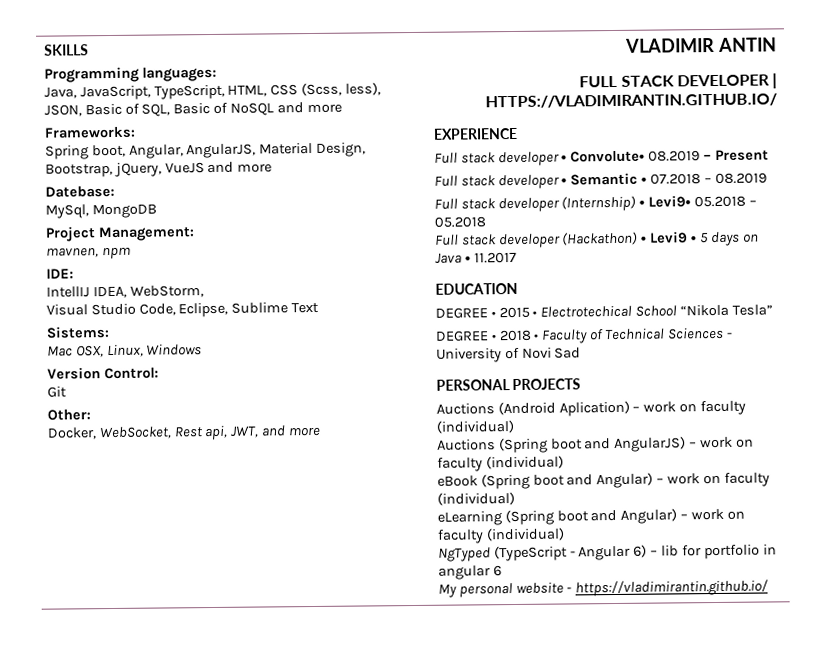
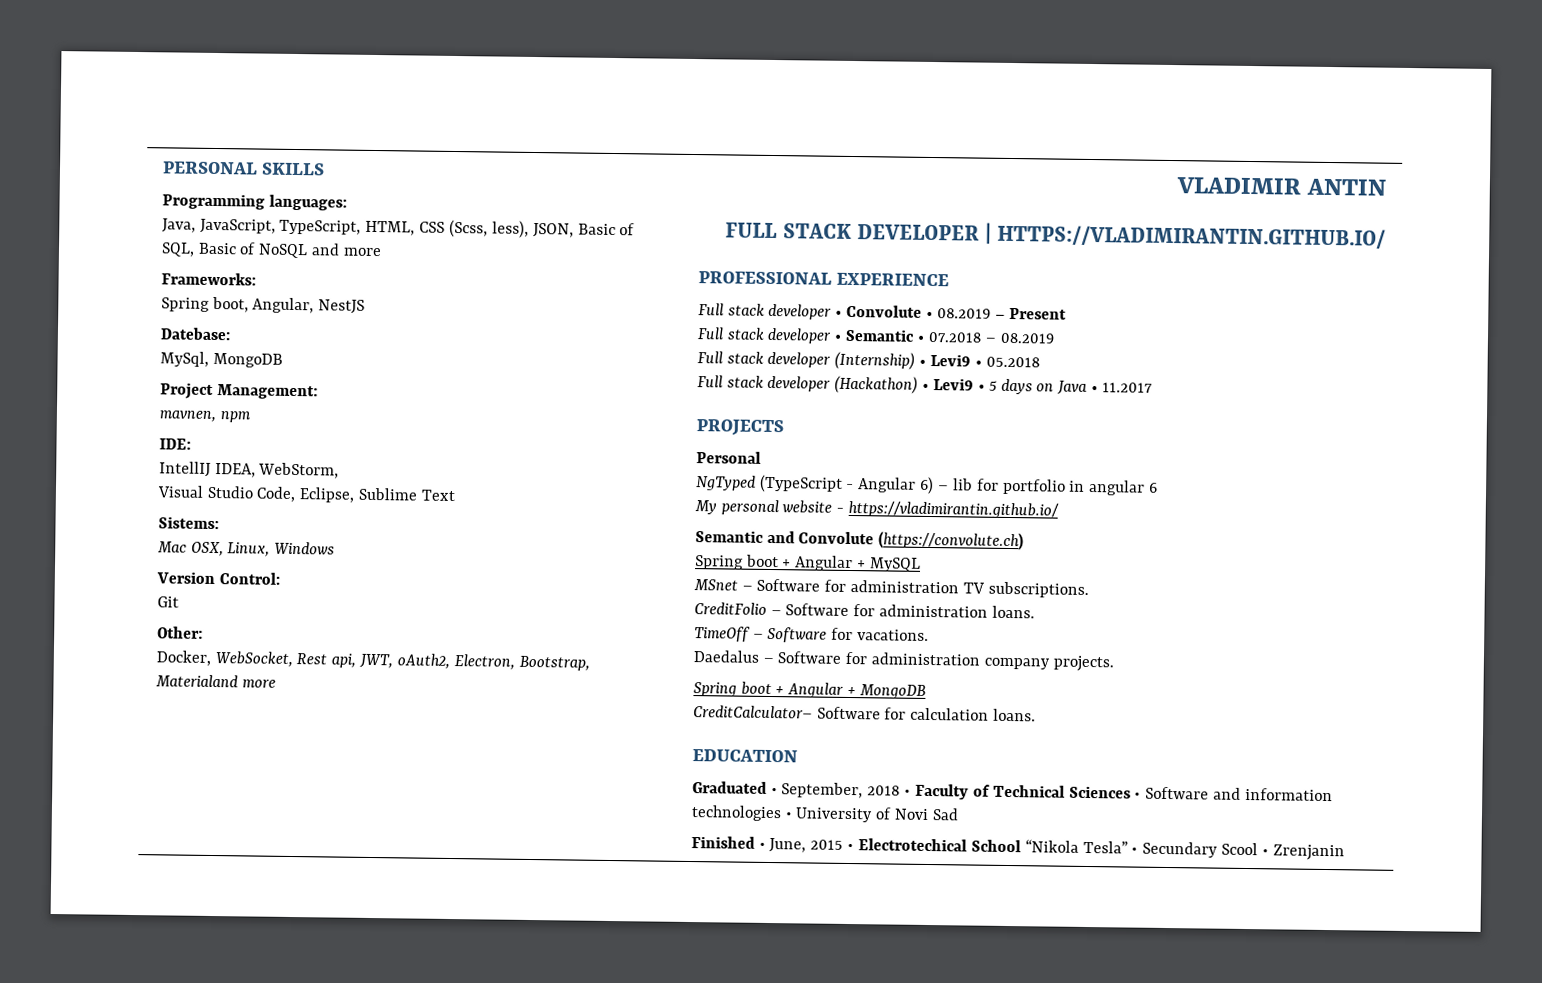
(43, 50) none -> [161,161,258,175] PERSONAL
[186,142,367,159] [44,161,273,178] AngularJS, Material Design, Bootstrap, jQuery, VueJS and more -> [318,299,366,314] NestJS
[261,425,287,437] and -> [396,653,590,671] [154,674,239,688] oAuth2, Electron, Bootstrap, Materialand
(778, 101) none -> [697,271,832,285] PROFESSIONAL
[570,150,646,163] Convolute• -> [846,304,933,319] Convolute •
[648,195,758,208] Levi9• 05.2018 – -> [929,353,982,367] Levi9 •
[434,282,518,295] [434,304,774,319] [434,327,733,344] [435,347,582,363] [435,378,582,391] [435,400,747,417] [435,420,514,434] [436,436,755,454] [436,455,564,472] [436,472,770,490] [436,491,515,506] [436,508,746,526] [436,527,565,544] EDUCATION // DEGREE • 2015 • Electrotechical School “Nikola Tesla” // DEGREE • 2018 • Faculty of Technical Sciences - University of Novi Sad // PERSONAL PROJECTS // Auctions (Android Aplication) – work on faculty (individual) // Auctions (Spring boot and AngularJS) – work on faculty (individual) // eBook (Spring boot and Angular) – work on faculty (individual) // eLearning (Spring boot and Angular) – work on faculty (individual) -> [695,419,784,437] [695,451,761,464] PROJECTS // Personal
(770, 588) none -> [694,530,1025,551] [694,554,921,572] [692,578,1089,599] [693,602,1035,619] [693,626,930,643] [692,650,1114,672] [692,681,926,699] [692,705,1037,722] [691,749,798,763] [691,781,1333,802] [690,805,959,823] [690,836,1345,861] // Semantic and Convolute (https://convolute.ch) // Spring boot + Angular + MySQL // MSnet – Software for administration TV subscriptions. // CreditFolio – Software for administration loans. // TimeOff – Software for vacations. // Daedalus – Software for administration company projects. // Spring boot + Angular + MongoDB // CreditCalculator– Software for calculation loans. // EDUCATION // Graduated • September, 2018 • Faculty of Technical Sciences • Software and information technologies • University of Novi Sad // Finished • June, 2015 • Electrotechical School “Nikola Tesla” • Secundary Scool • Zrenjanin

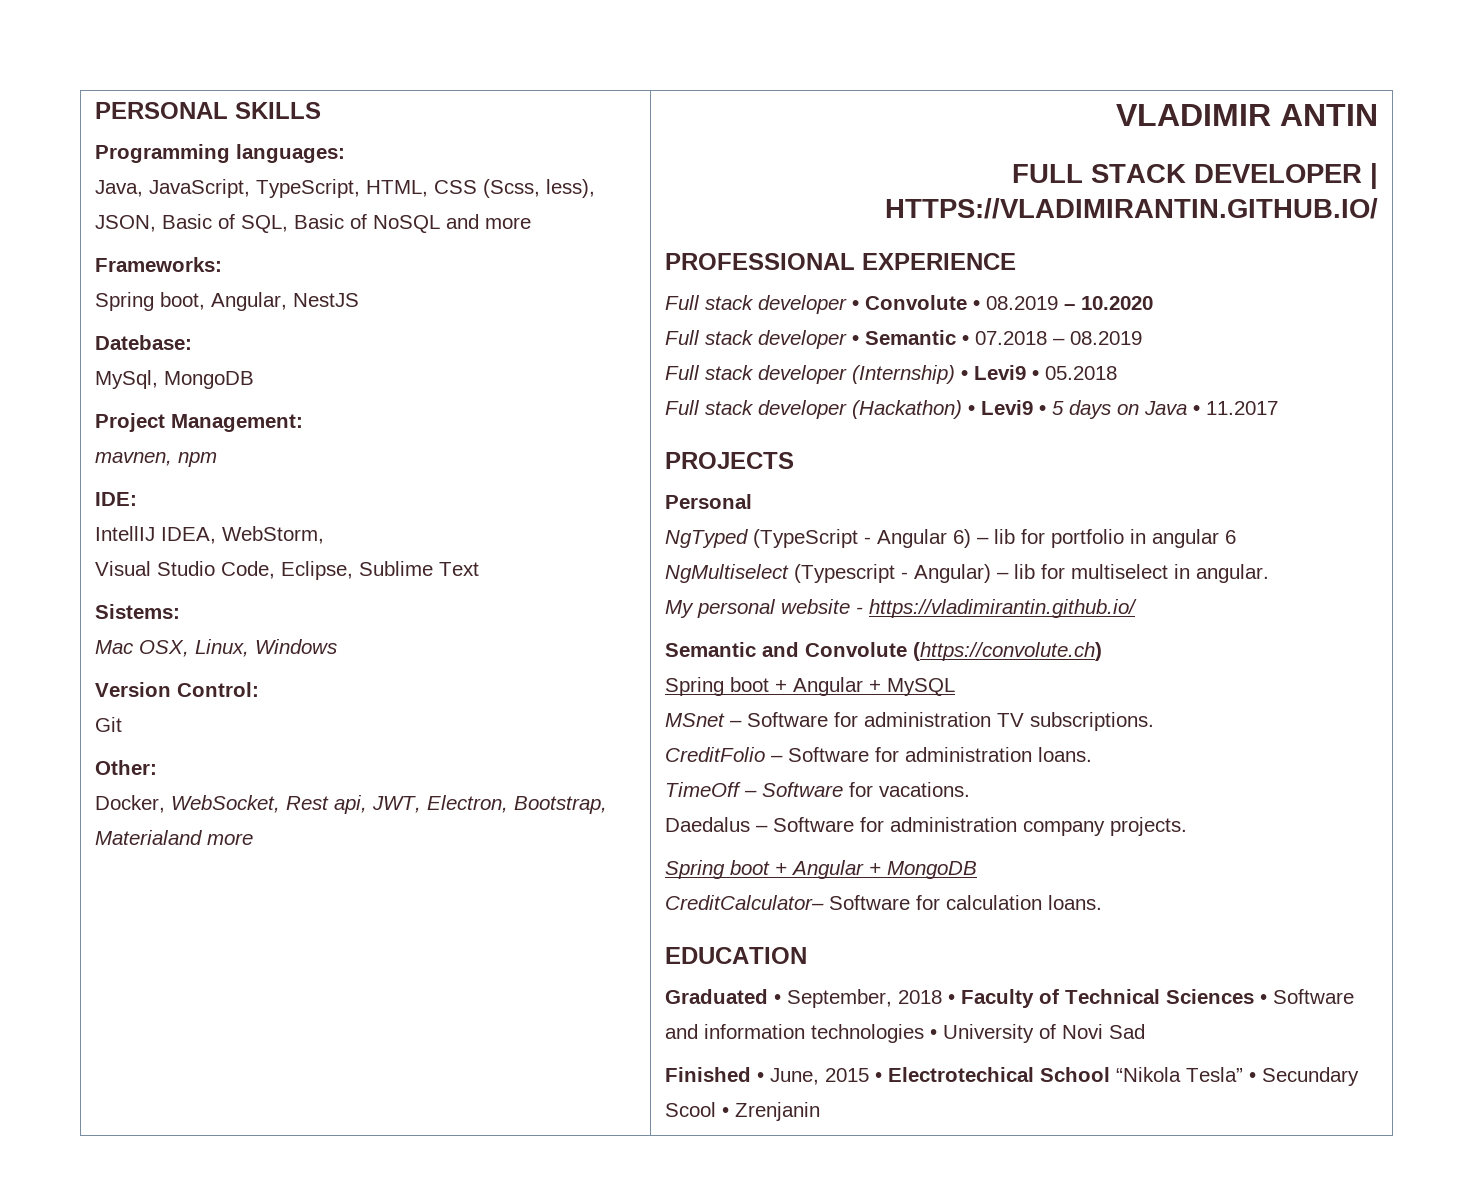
[396,653,450,669] oAuth2, -> (422, 804) none
[1008,307,1067,320] Present -> [1081,296,1154,310] 10.2020
(1159, 487) none -> [665,564,1270,583] // NgMultiselect (Typescript - Angular) – lib for multiselect in angular.

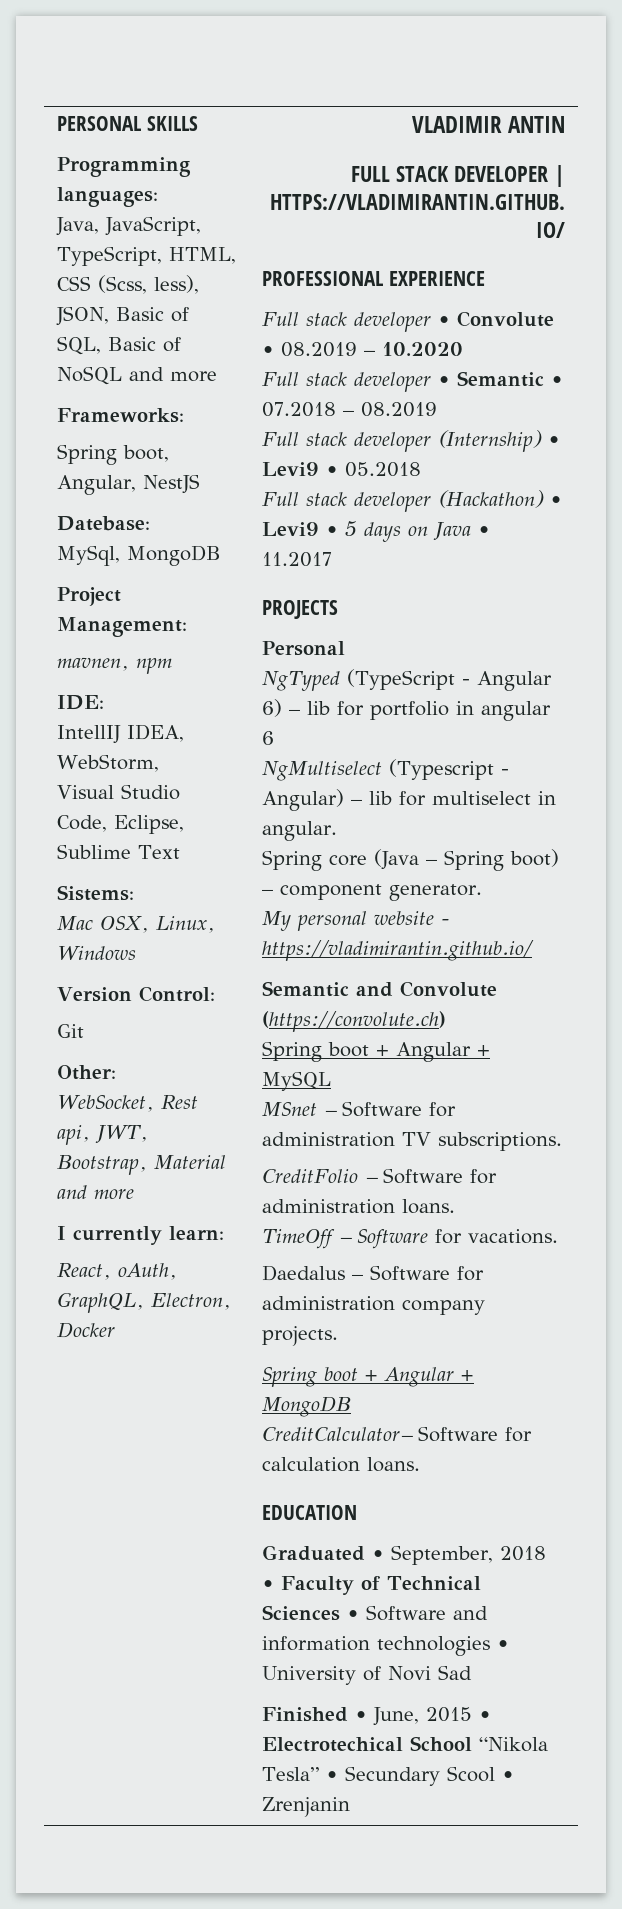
[95,795,166,813] Docker, -> (117, 1072) none
[427,795,608,814] [95,830,254,845] Electron, Bootstrap, Materialand more -> [57,1155,227,1175] [57,1185,135,1199] [57,1226,225,1245] [57,1263,178,1280] [57,1292,232,1313] [57,1322,116,1338] Bootstrap, Material and more // I currently learn: // React, oAuth, GraphQL, Electron, Docker
(1270, 573) none -> [262,849,560,871] [262,884,483,901] // Spring core (Java – Spring boot) – component generator.

